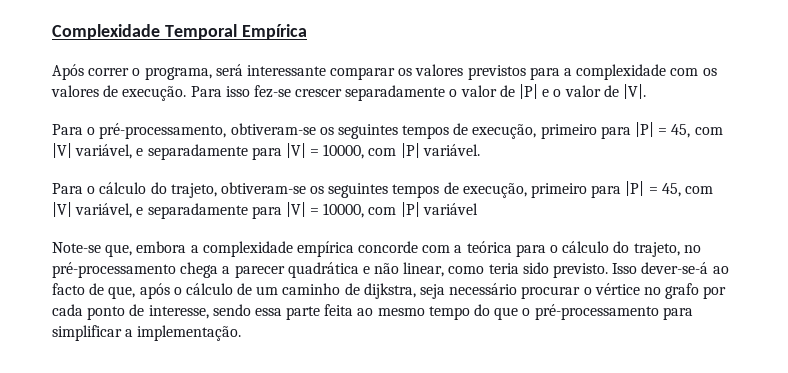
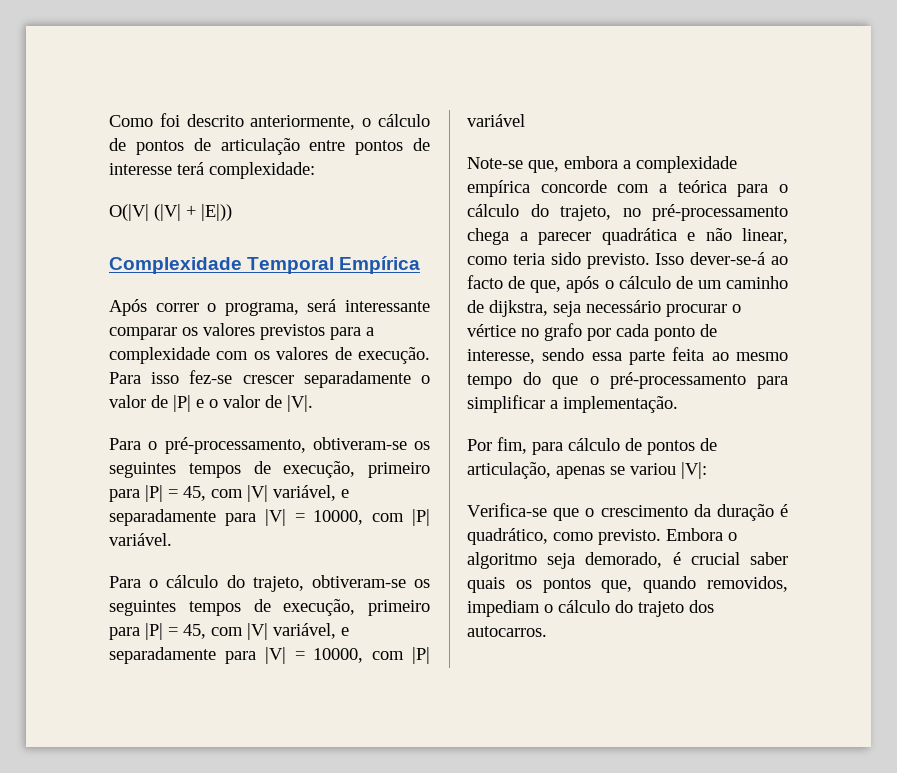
(52, 32) none -> [109,113,431,130] [109,138,430,155] [109,162,315,179] [109,204,232,221] Como foi descrito anteriormente, o cálculo de pontos de articulação entre pontos de interesse terá complexidade: // O(|V| (|V| + |E|)) //
(242, 333) none -> [467,437,717,455] [467,462,707,479] [467,503,788,521] [467,528,737,545] [467,552,788,569] [467,576,788,593] [467,600,714,617] [467,626,547,637] // Por fim, para cálculo de pontos de articulação, apenas se variou |V|: // Verifica-se que o crescimento da duração é quadrático, como previsto. Embora o algoritmo seja demorado, é crucial saber quais os pontos que, quando removidos, impediam o cálculo do trajeto dos autocarros.

